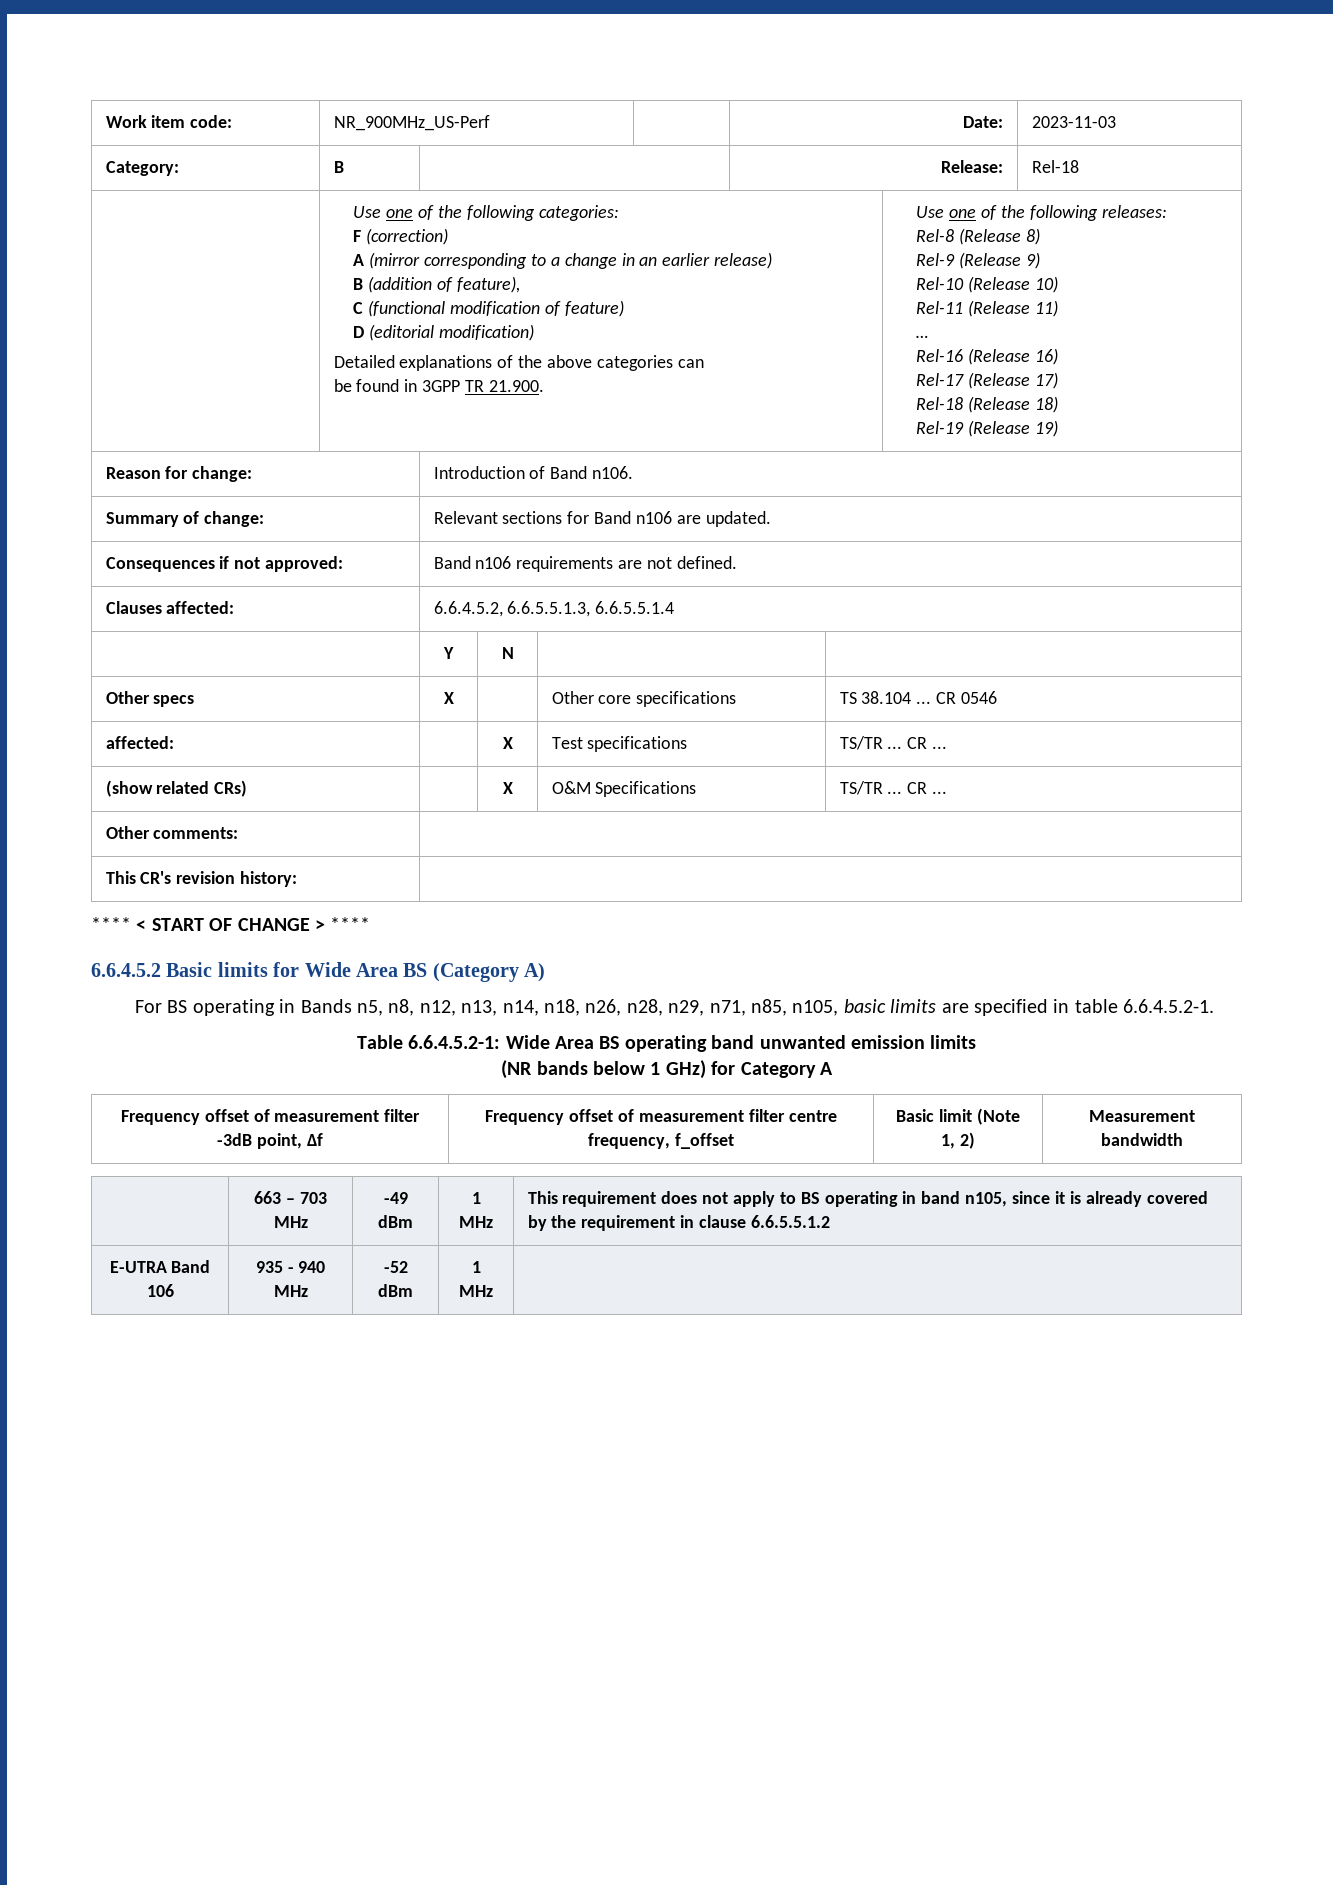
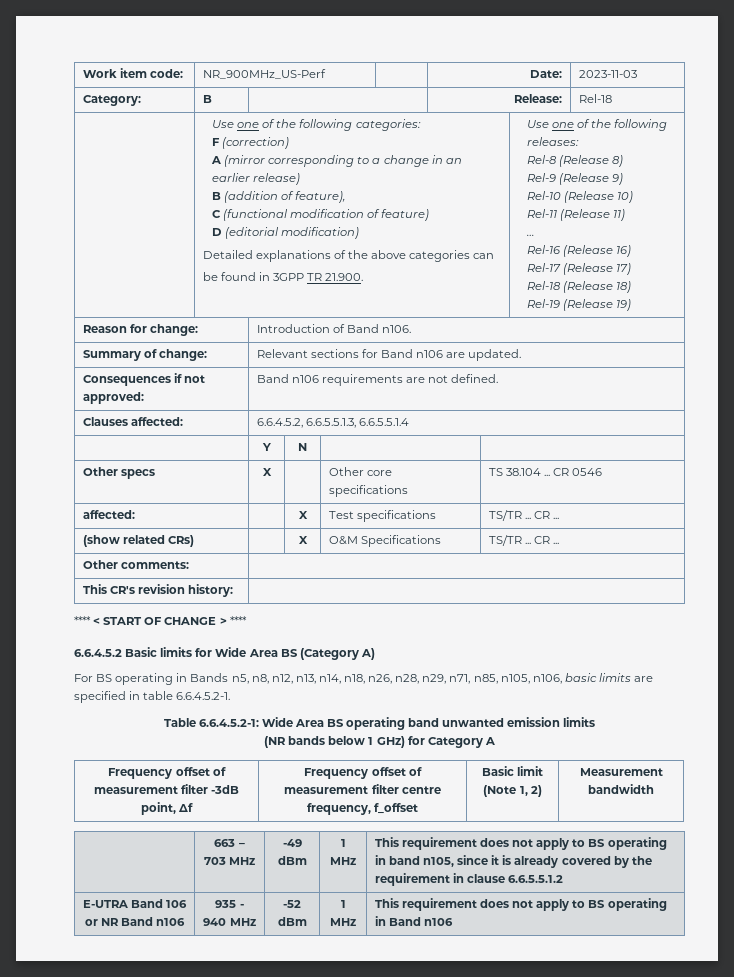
(839, 1008) none -> [532,674,562,684] n106,
(174, 1290) none -> [84,917,186,926] or NR Band n106
(493, 1291) none -> [374,898,667,911] [374,916,454,926] This requirement does not apply to BS operating in Band n106

